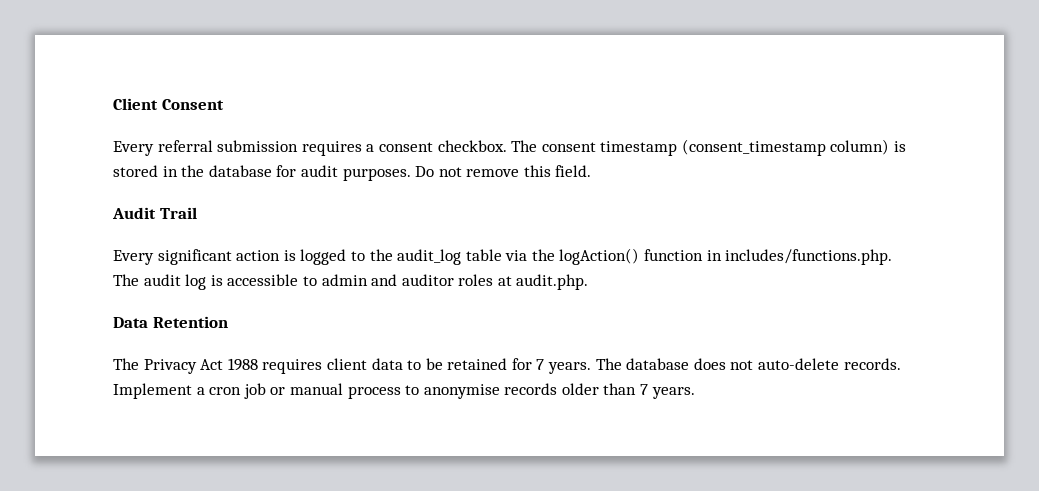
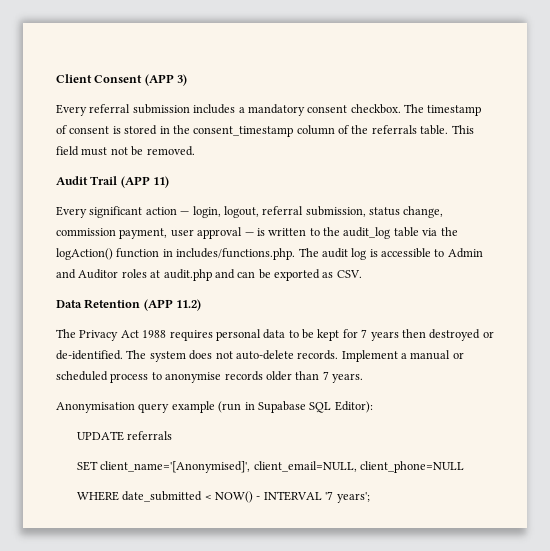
(224, 104) none -> [144,74,188,86] (APP 3)
[301,139,907,156] [113,165,592,181] requires a consent checkbox. The consent timestamp (consent_timestamp column) is stored in the database for audit purposes. Do not remove this field. -> [193,104,482,116] [56,125,474,137] [56,146,195,156] includes a mandatory consent checkbox. The timestamp of consent is stored in the consent_timestamp column of the referrals table. This field must not be removed.
(197, 213) none -> [120,176,170,188] (APP 11)
[283,249,347,265] is logged -> [180,206,444,218] [56,227,307,239] — login, logout, referral submission, status change, commission payment, user approval — is written
[321,274,589,290] admin and auditor roles at audit.php. -> [447,248,483,258] [56,269,362,281] Admin and Auditor roles at audit.php and can be exported as CSV.
(228, 322) none -> [143,299,202,311] (APP 11.2)
[326,358,367,370] client -> [215,329,261,341] personal
[447,358,508,370] retained -> [317,329,340,341] kept
[548,358,690,374] years. The database -> [370,329,494,341] [56,350,186,362] years then destroyed or de-identified. The system
[209,383,343,399] cron job or manual -> [410,350,464,360] [56,371,108,381] manual or scheduled
(695, 393) none -> [56,401,373,413] [76,431,173,441] [76,461,465,473] [76,491,370,503] // Anonymisation query example (run in Supabase SQL Editor): // UPDATE referrals // SET client_name='[Anonymised]', client_email=NULL, client_phone=NULL // WHERE date_submitted < NOW() - INTERVAL '7 years';

